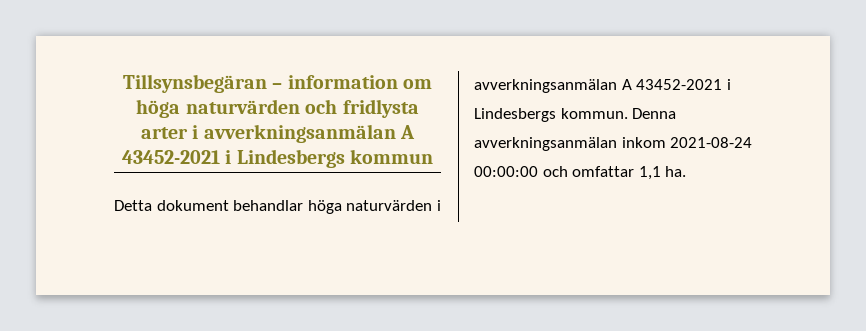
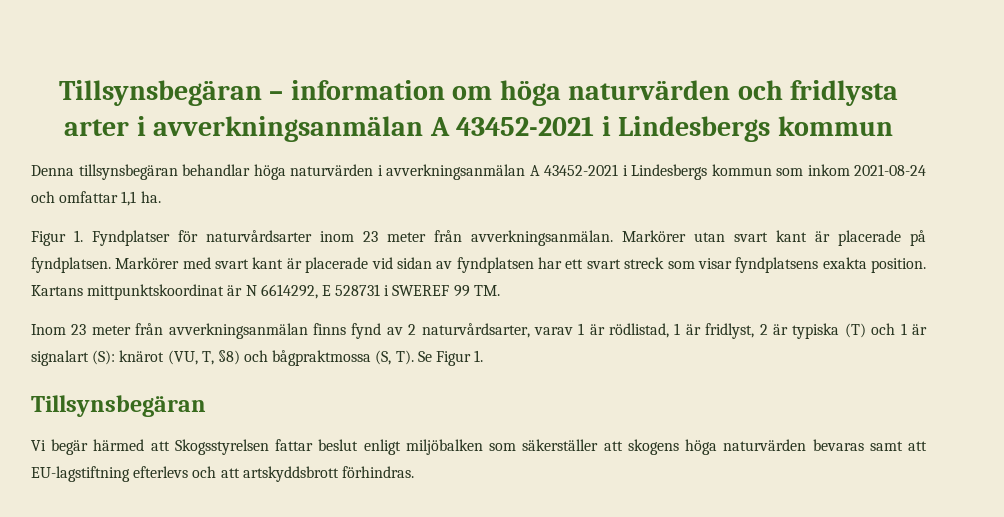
[114,200,229,211] Detta dokument -> [31,164,178,180] Denna tillsynsbegäran
[560,108,677,119] [474,137,617,151] kommun. Denna avverkningsanmälan -> [711,164,803,176] kommun som
[474,166,538,177] 00:00:00 -> (926, 170) none
(687, 171) none -> [31,230,926,246] [31,257,926,273] [31,284,500,300] [31,323,928,339] [31,350,484,366] [31,395,206,417] [31,439,928,455] [31,466,414,482] // Figur 1. Fyndplatser för naturvårdsarter inom 23 meter från avverkningsanmälan. Markörer utan svart kant är placerade på fyndplatsen. Markörer med svart kant är placerade vid sidan av fyndplatsen har ett svart streck som visar fyndplatsens exakta position. Kartans mittpunktskoordinat är N 6614292, E 528731 i SWEREF 99 TM. // Inom 23 meter från avverkningsanmälan finns fynd av 2 naturvårdsarter, varav 1 är rödlistad, 1 är fridlyst, 2 är typiska (T) och 1 är signalart (S): knärot (VU, T, §8) och bågpraktmossa (S, T). Se Figur 1. // Tillsynsbegäran // Vi begär härmed att Skogsstyrelsen fattar beslut enligt miljöbalken som säkerställer att skogens höga naturvärden bevaras samt att EU-lagstiftning efterlevs och att artskyddsbrott förhindras.

